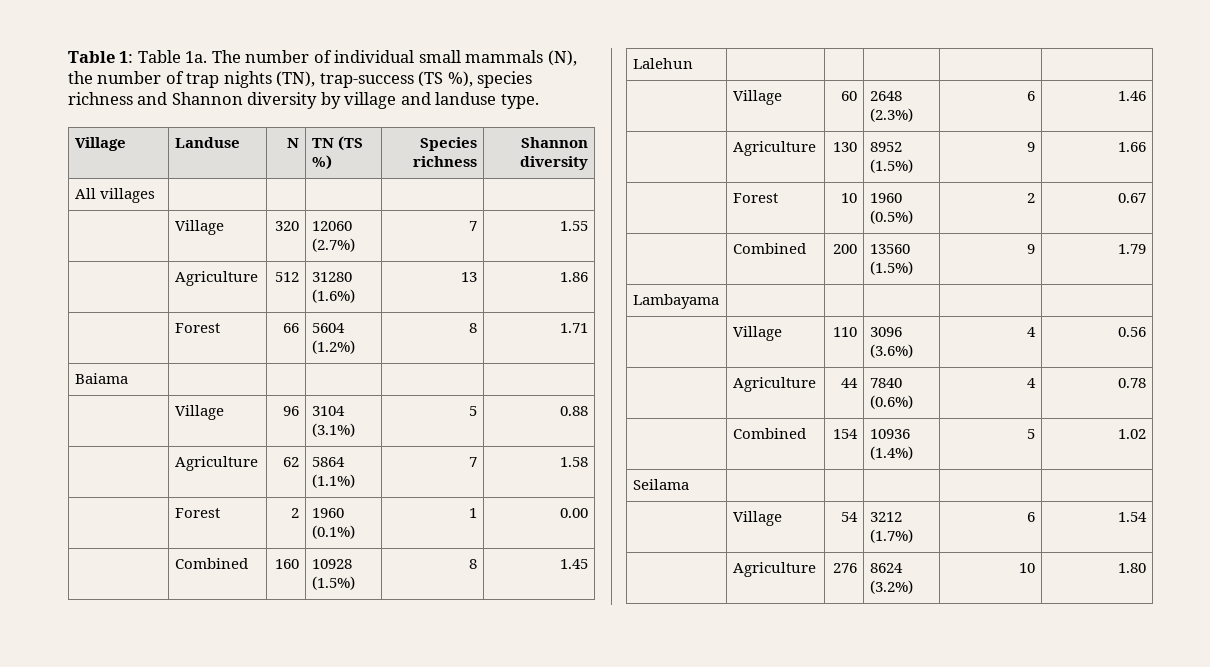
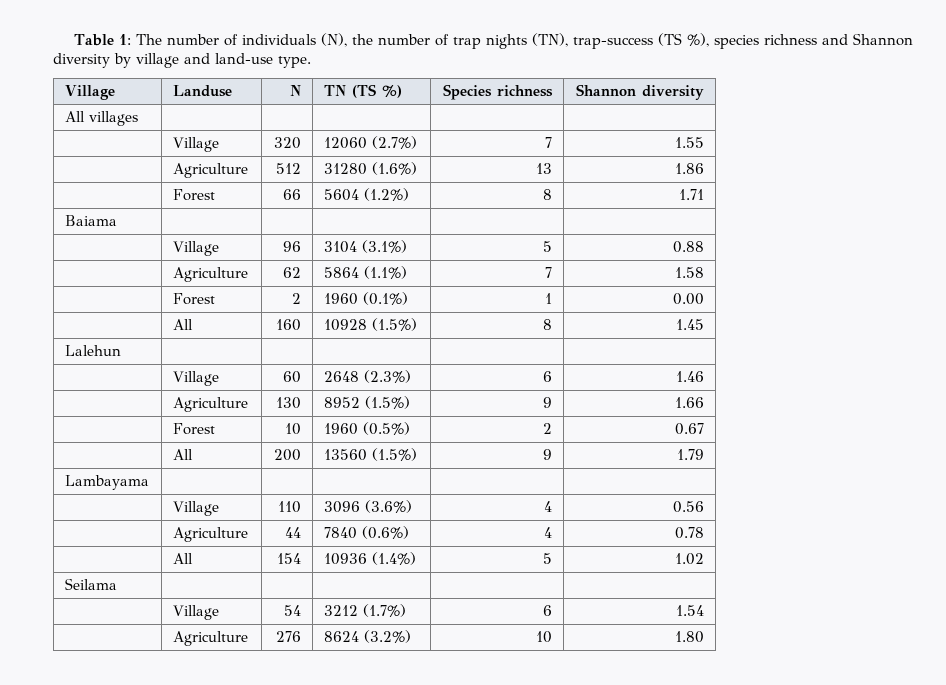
[137,50,208,63] Table 1a. -> (132, 39) none
[334,50,544,63] individual small mammals -> [242,34,317,45] individuals
[435,92,497,105] landuse -> [215,53,273,64] land-use
[174,558,248,569] Combined -> [172,319,193,330] All
[732,243,806,254] Combined -> [172,449,193,460] All
[732,428,806,439] Combined -> [172,553,193,564] All

